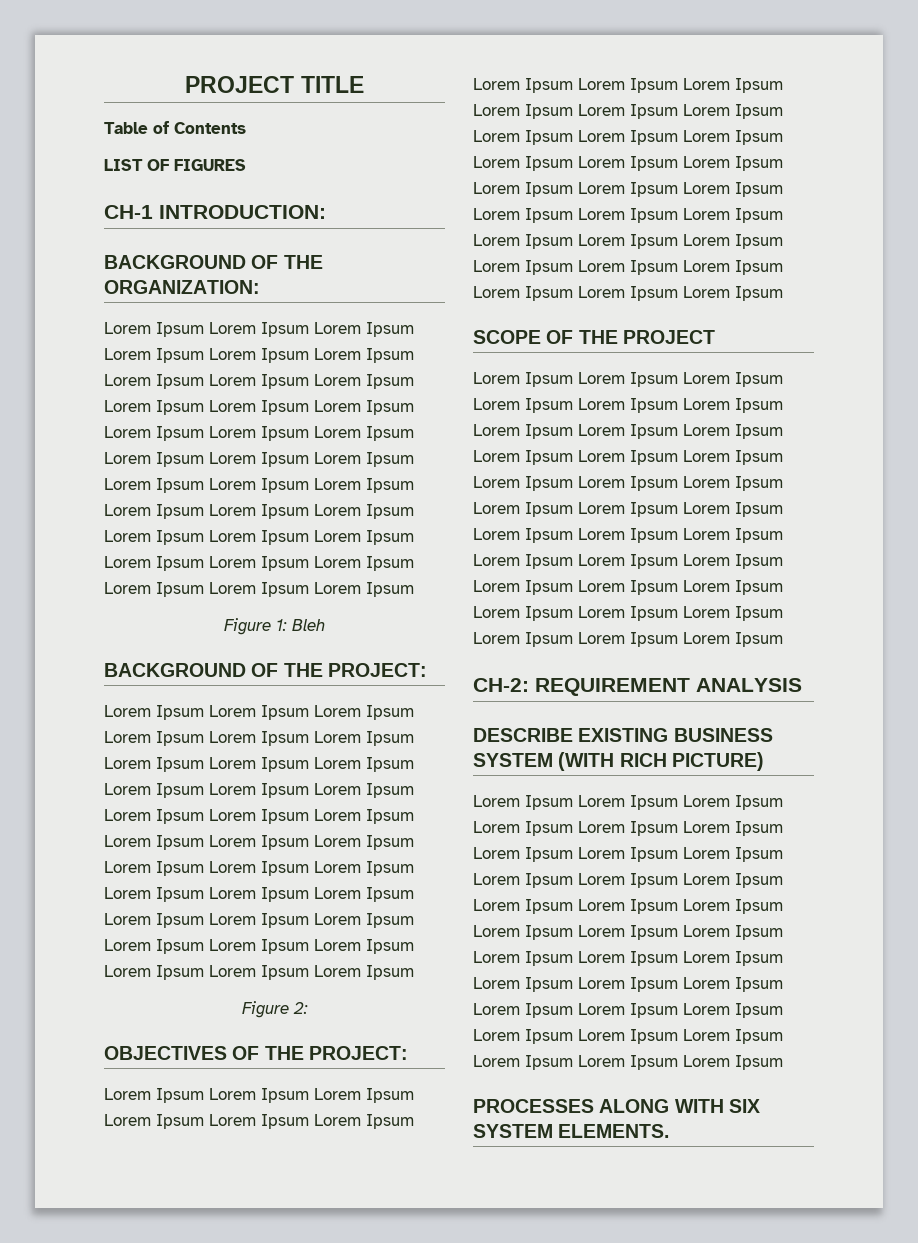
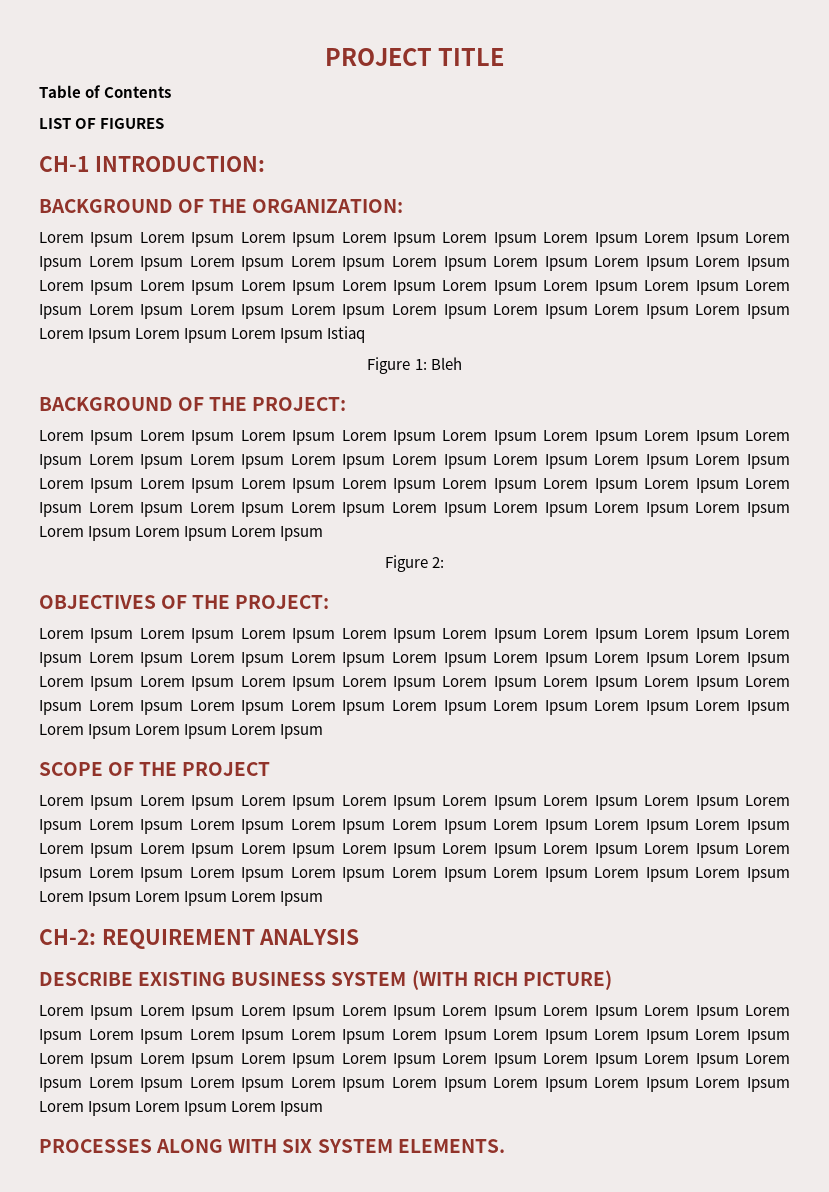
(414, 589) none -> [327,326,366,343] Istiaq

